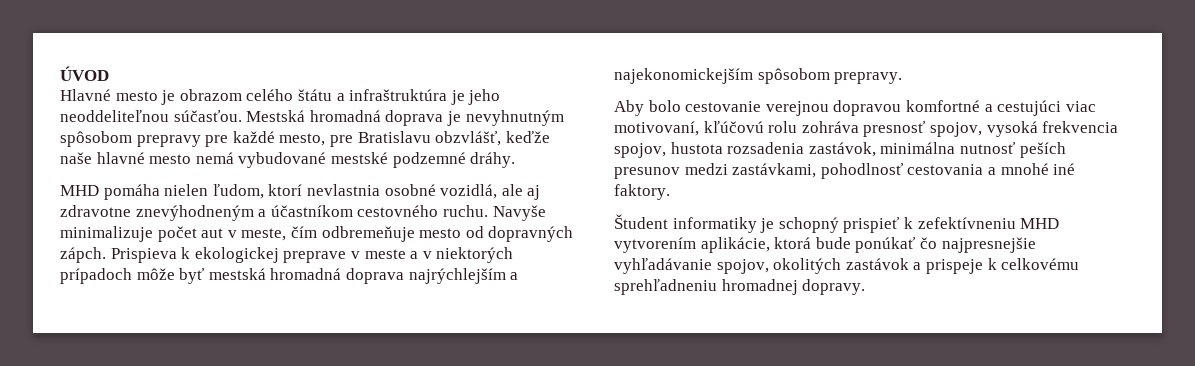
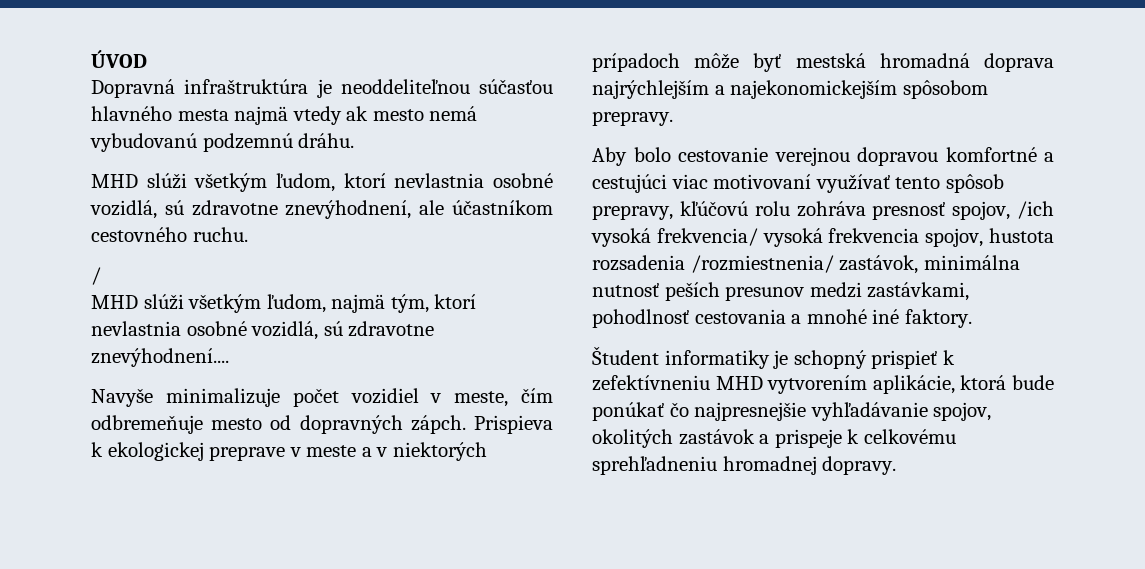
[60,89,501,105] [60,110,564,126] [60,131,550,147] [60,152,516,168] [60,184,209,200] Hlavné mesto je obrazom celého štátu a infraštruktúra je jeho neoddeliteľnou súčasťou. Mestská hromadná doprava je nevyhnutným spôsobom prepravy pre každé mesto, pre Bratislavu obzvlášť, keďže naše hlavné mesto nemá vybudované mestské podzemné dráhy. // MHD pomáha nielen -> [91,79,553,98] [91,106,478,125] [90,133,355,152] [91,173,268,192] Dopravná infraštruktúra je neoddeliteľnou súčasťou hlavného mesta najmä vtedy ak mesto nemá vybudovanú podzemnú dráhu. // MHD slúži všetkým
[501,184,541,200] [60,205,488,221] ale aj zdravotne znevýhodneným a účastníkom cestovného ruchu. -> [164,200,553,219] [91,227,248,242] [91,267,101,285] [91,294,477,313] [91,321,435,340] [91,348,229,367] sú zdravotne znevýhodnení, ale účastníkom cestovného ruchu. // / // MHD slúži všetkým ľudom, najmä tým, ktorí nevlastnia osobné vozidlá, sú zdravotne znevýhodnení.... //
[201,228,224,238] aut -> [350,388,419,404] vozidiel
[614,121,699,136] motivovaní, -> [713,174,1004,193] [592,205,673,220] motivovaní využívať tento spôsob prepravy,
(982, 129) none -> [1017,201,1054,219] [591,228,758,247] /ich vysoká frekvencia/
(805, 148) none -> [690,255,834,273] /rozmiestnenia/

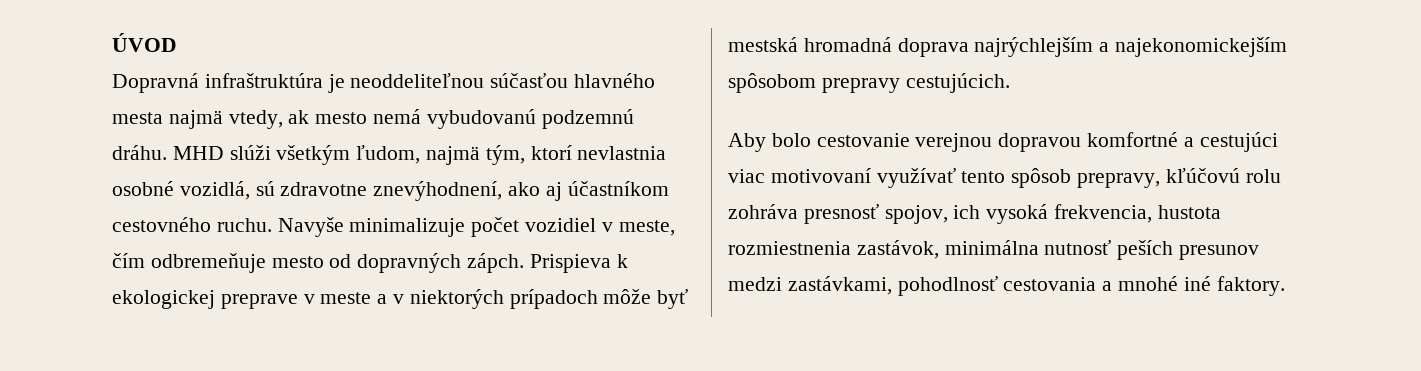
[292,106,342,125] vtedy -> [228,110,283,129] vtedy,
[91,173,553,192] [90,200,553,219] [91,227,248,242] [91,267,101,285] // MHD slúži všetkým ľudom, ktorí nevlastnia osobné vozidlá, sú zdravotne znevýhodnení, ale účastníkom cestovného ruchu. // / // -> (167, 152) none
[91,348,229,367] znevýhodnení.... // -> [373,181,669,201] [112,217,272,232] znevýhodnení, ako aj účastníkom cestovného ruchu.
[592,111,673,126] prepravy. -> [821,73,1010,93] prepravy cestujúcich.
[1017,201,1054,219] [591,228,1054,247] [592,255,834,273] /ich vysoká frekvencia/ vysoká frekvencia spojov, hustota rozsadenia /rozmiestnenia/ -> [953,204,1221,224] [728,241,851,255] ich vysoká frekvencia, hustota rozmiestnenia
[592,346,955,369] [592,375,1054,394] [592,402,992,421] [592,429,956,448] [592,456,897,475] // Študent informatiky je schopný prispieť k zefektívneniu MHD vytvorením aplikácie, ktorá bude ponúkať čo najpresnejšie vyhľadávanie spojov, okolitých zastávok a prispeje k celkovému sprehľadneniu hromadnej dopravy. -> (1285, 286) none

